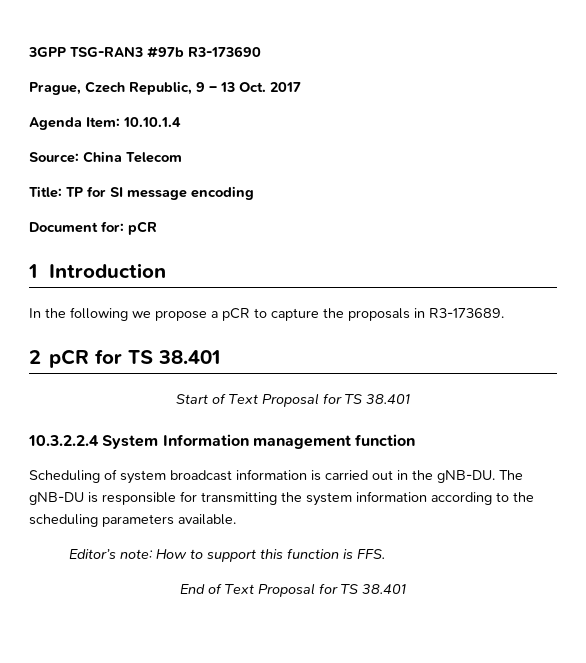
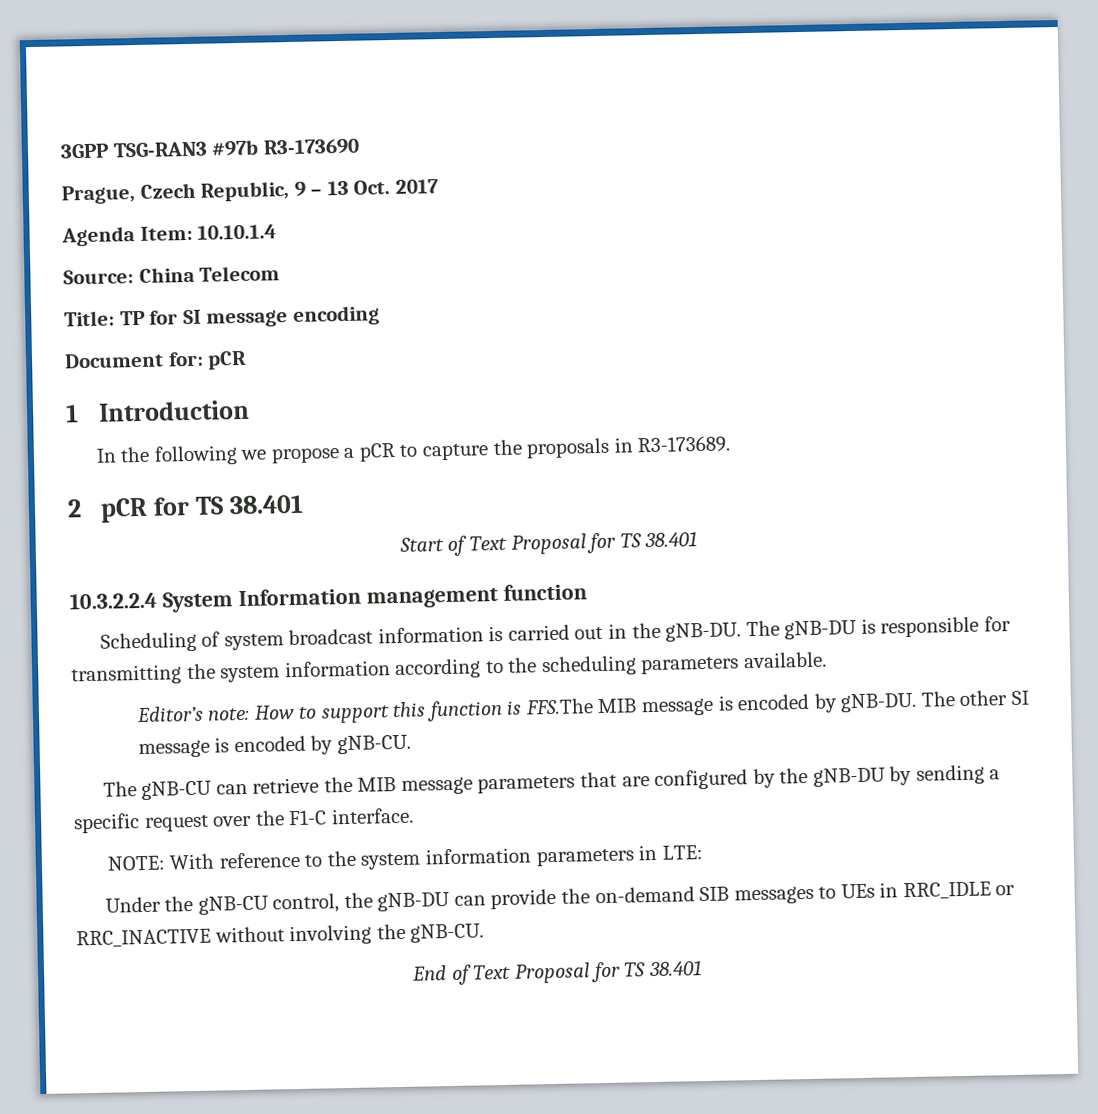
[357,549,386,559] FFS. -> [524,690,1029,717] [137,734,411,759] [102,764,1001,801] [73,807,414,834] [106,844,703,871] [104,881,1016,915] [76,923,485,948] FFS.The MIB message is encoded by gNB-DU. The other SI message is encoded by gNB-CU. // The gNB-CU can retrieve the MIB message parameters that are configured by the gNB-DU by sending a specific request over the F1-C interface. // NOTE: With reference to the system information parameters in LTE: // Under the gNB-CU control, the gNB-DU can provide the on-demand SIB messages to UEs in RRC_IDLE or RRC_INACTIVE without involving the gNB-CU.

